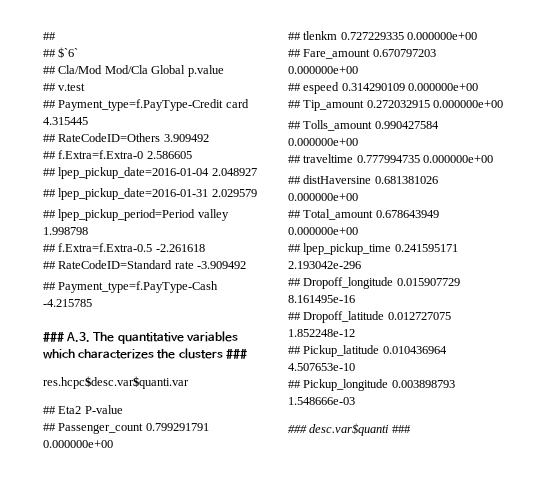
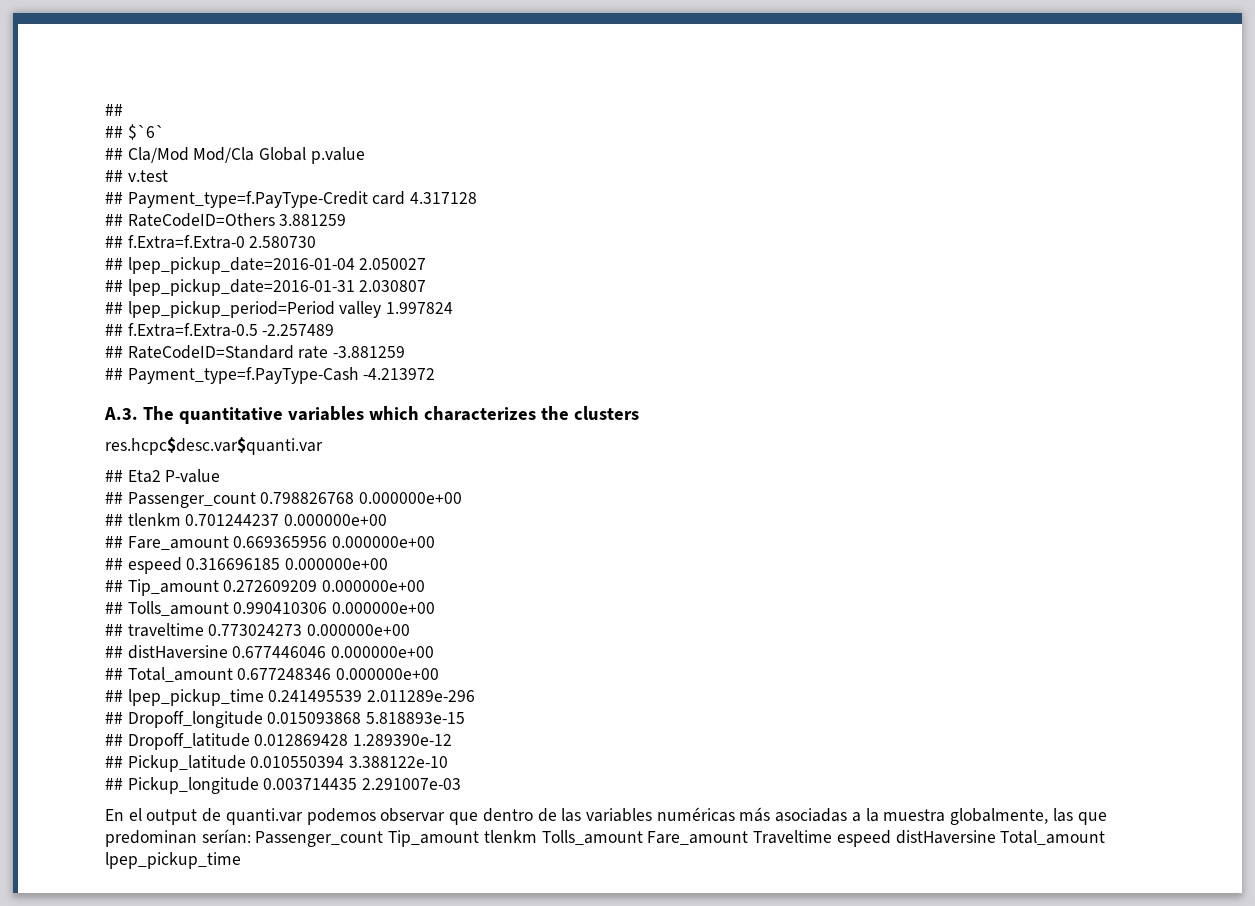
[43,117,88,125] 4.315445 -> [410,192,478,204] 4.317128
[163,134,209,142] 3.909492 -> [279,214,347,226] 3.881259
[146,151,192,159] 2.586605 -> [249,236,317,248] 2.580730
[211,168,257,176] 2.048927 -> [359,258,427,270] 2.050027
[211,189,257,197] 2.029579 -> [359,280,427,292] 2.030807
[43,227,88,235] 1.998798 -> [386,302,454,314] 1.997824
[155,244,205,252] -2.261618 -> [262,324,335,336] -2.257489
[197,261,247,269] -3.909492 -> [333,346,406,358] -3.881259
[43,299,92,307] [43,331,64,342] -4.215785 // ### -> [363,368,436,380] -4.213972 //
[225,348,247,359] ### -> (639, 413) none
[145,423,209,431] 0.799291791 -> [260,492,355,504] 0.798826768
[340,32,404,40] 0.727229335 -> [185,514,280,526] 0.701244237
[372,49,436,57] 0.670797203 -> [233,536,328,548] 0.669365956
[341,83,405,91] 0.314290109 -> [186,558,281,570] 0.316696185
[366,100,430,108] 0.272032915 -> [223,580,318,592] 0.272609209
[374,121,439,129] 0.990427584 -> [233,602,328,614] 0.990410306
[356,155,420,163] 0.777994735 -> [208,624,303,636] 0.773024273
[374,176,438,184] 0.681381026 -> [232,646,327,658] 0.677446046
[375,210,439,218] 0.678643949 -> [237,668,332,680] 0.677248346
[394,244,458,252] [288,261,361,269] 0.241595171 2.193042e-296 -> [268,690,476,702] 0.241495539 2.011289e-296
[396,278,460,286] [288,295,355,303] 0.015907729 8.161495e-16 -> [267,712,466,724] 0.015093868 5.818893e-15
[387,312,451,320] [288,329,355,337] 0.012727075 1.852248e-12 -> [254,734,453,746] 0.012869428 1.289390e-12
[382,346,447,354] [288,363,355,371] 0.010436964 4.507653e-10 -> [250,756,449,768] 0.010550394 3.388122e-10
[391,380,455,388] [288,397,355,405] [288,423,411,436] 0.003898793 1.548666e-03 // ### desc.var$quanti ### -> [263,778,462,790] [105,807,1107,825] [105,829,1106,847] [105,852,241,869] 0.003714435 2.291007e-03 // En el output de quanti.var podemos observar que dentro de las variables numéricas más asociadas a la muestra globalmente, las que predominan serían: Passenger_count Tip_amount tlenkm Tolls_amount Fare_amount Traveltime espeed distHaversine Total_amount lpep_pickup_time

